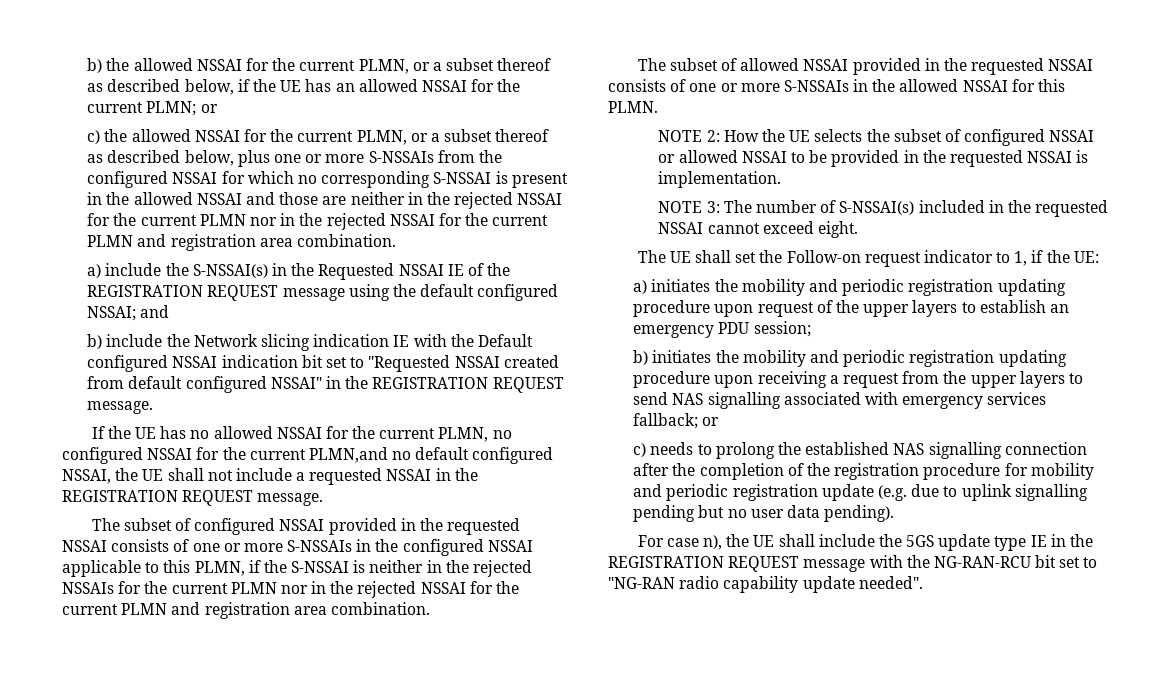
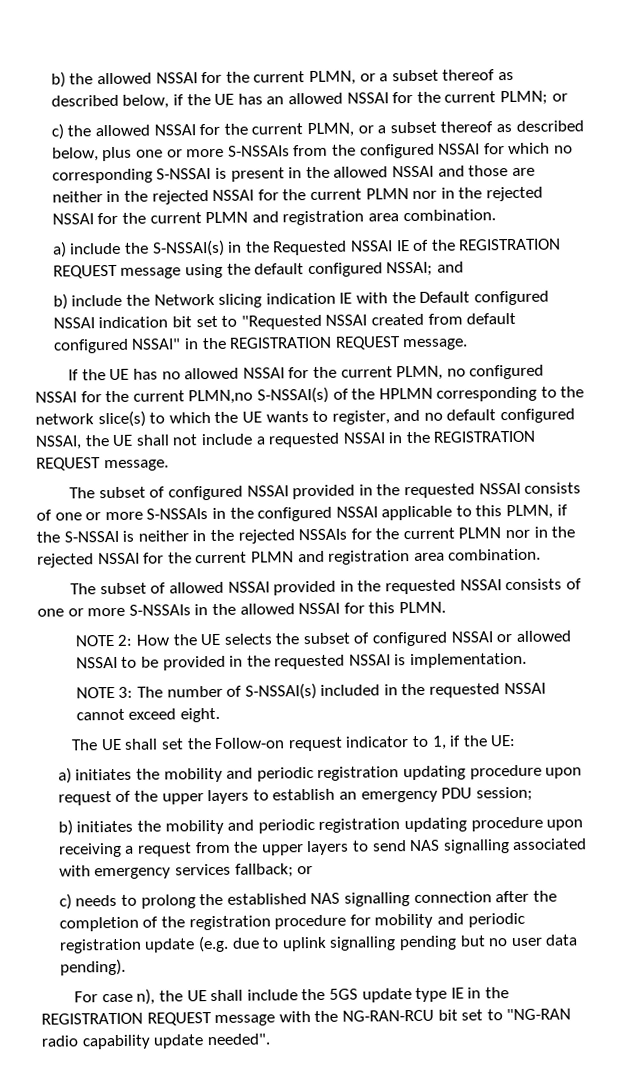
[308,447,388,463] PLMN,and -> [188,386,585,405] [35,409,421,428] PLMN,no S-NSSAI(s) of the HPLMN corresponding to the network slice(s) to which the UE wants to register, and

